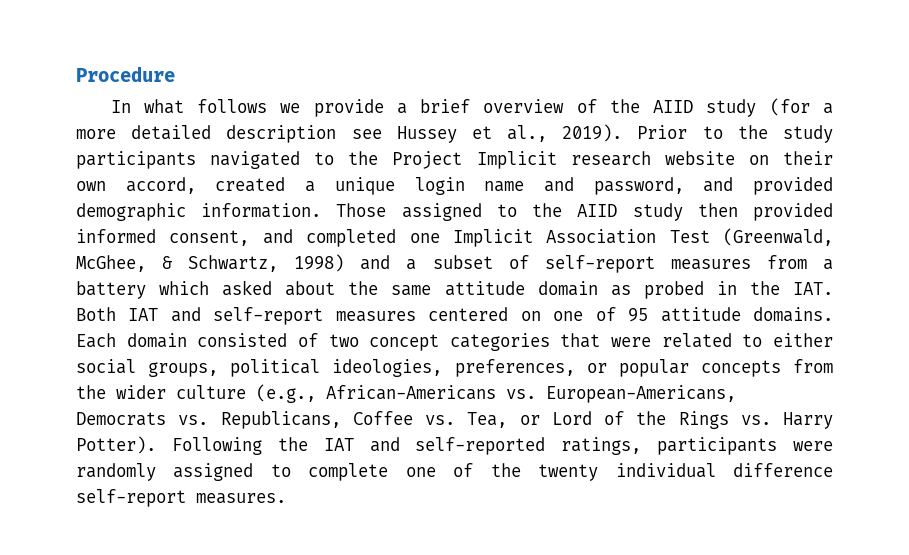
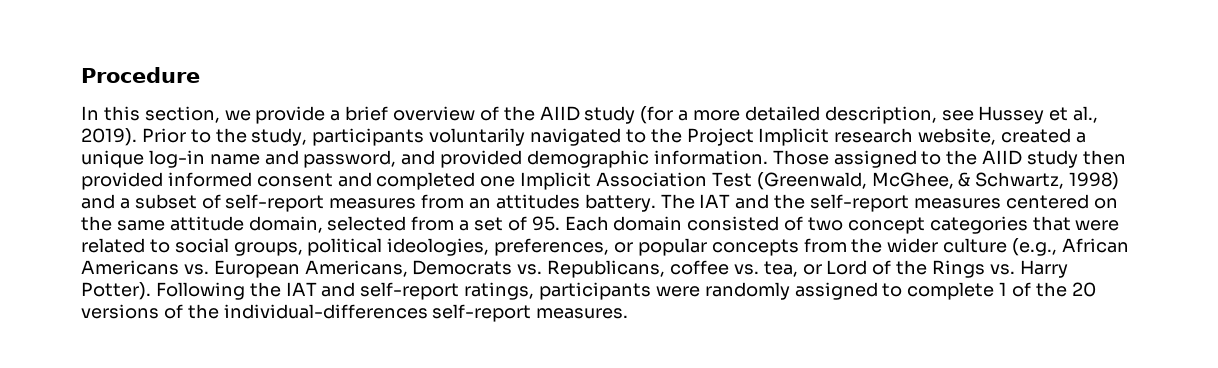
[143,99,268,114] what follows -> [103,106,220,123] this section,
[226,125,337,143] description -> [824,106,937,124] description,
[782,125,833,143] [76,151,196,169] study participants -> [251,128,526,146] study, participants voluntarily
[664,151,833,165] [76,177,196,194] website on their own accord, -> [918,128,997,145] website,
[414,177,465,195] login -> [148,150,205,168] log-in
[169,230,250,246] consent, -> [256,173,333,187] consent
[822,259,833,270] [76,280,834,299] [76,307,201,322] a battery which asked about the same attitude domain as probed in the IAT. Both IAT and -> [469,194,806,212] an attitudes battery. The IAT and the
[553,307,834,322] one of 95 attitude domains. -> [81,216,560,233] the same attitude domain, selected from a set of 95.
[772,333,833,347] either -> (170, 246) none
[326,385,736,403] [76,411,508,429] African-Americans vs. European-Americans, Democrats vs. Republicans, Coffee vs. Tea, -> [1061,238,1129,253] [81,260,798,278] African Americans vs. European Americans, Democrats vs. Republicans, coffee vs. tea,
[415,437,546,455] self-reported -> [360,282,460,300] self-report
[405,463,834,481] one of the twenty individual difference -> [999,282,1096,297] [81,304,428,319] 1 of the 20 versions of the individual-differences

